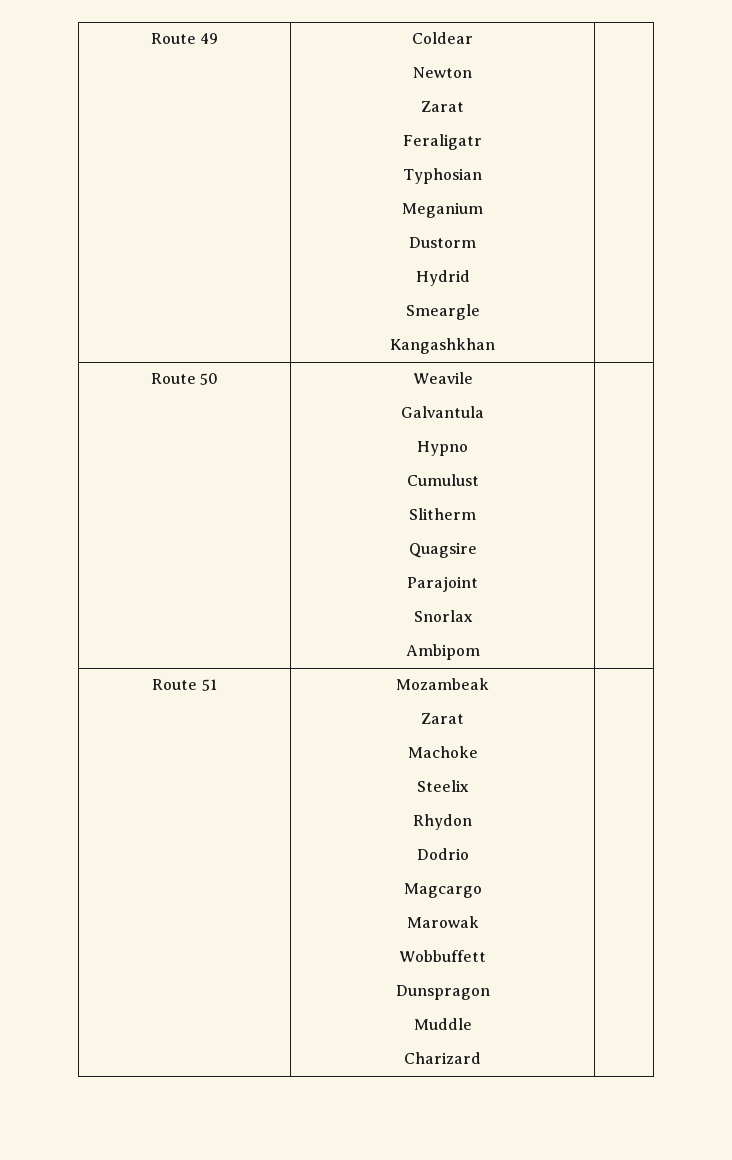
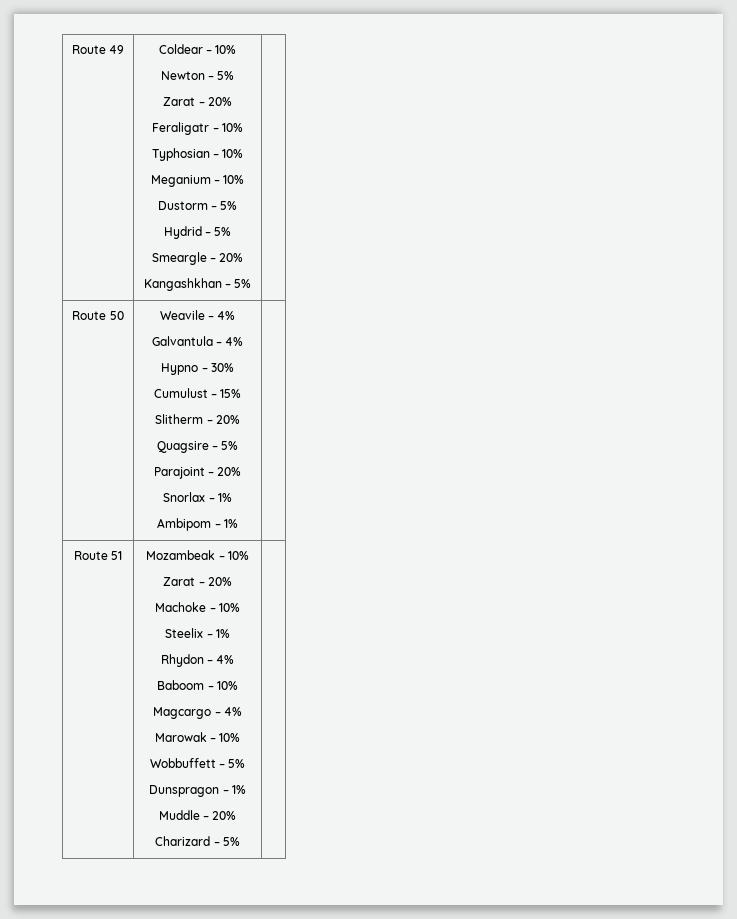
(473, 38) none -> [206,45,237,54] – 10%
[421,101,464,112] // Zarat -> [208,71,235,80] [163,97,232,106] – 5% // Zarat – 20%
(482, 142) none -> [212,123,243,132] – 10%
(483, 176) none -> [213,149,244,158] – 10%
(483, 210) none -> [214,175,245,184] – 10%
(476, 242) none -> [211,201,238,210] – 5%
(470, 278) none -> [205,227,232,236] – 5%
(480, 312) none -> [210,253,244,262] – 20%
(495, 346) none -> [225,279,252,288] – 5%
(473, 378) none -> [208,311,236,320] – 4%
(484, 412) none -> [216,337,244,346] – 4%
(468, 448) none -> [201,363,234,372] – 30%
(479, 480) none -> [211,389,242,398] – 15%
(476, 514) none -> [206,415,240,424] – 20%
(477, 550) none -> [212,441,239,450] – 5%
(478, 584) none -> [208,467,242,476] – 20%
(473, 616) none -> [208,493,232,502] – 1%
(480, 652) none -> [214,519,238,528] – 1%
[421,713,464,724] // Zarat -> [218,551,249,560] [163,577,232,586] – 10% // Zarat – 20%
(478, 752) none -> [209,603,240,612] – 10%
(469, 786) none -> [206,629,230,638] – 1%
[416,848,469,860] // Dodrio -> [207,655,235,664] [157,680,238,690] – 4% // Baboom – 10%
(482, 890) none -> [214,707,242,716] – 4%
(479, 922) none -> [210,733,241,742] – 10%
(486, 956) none -> [219,759,246,768] – 5%
(490, 992) none -> [222,785,246,794] – 1%
(472, 1024) none -> [203,811,237,820] – 20%
(481, 1058) none -> [213,837,240,846] – 5%

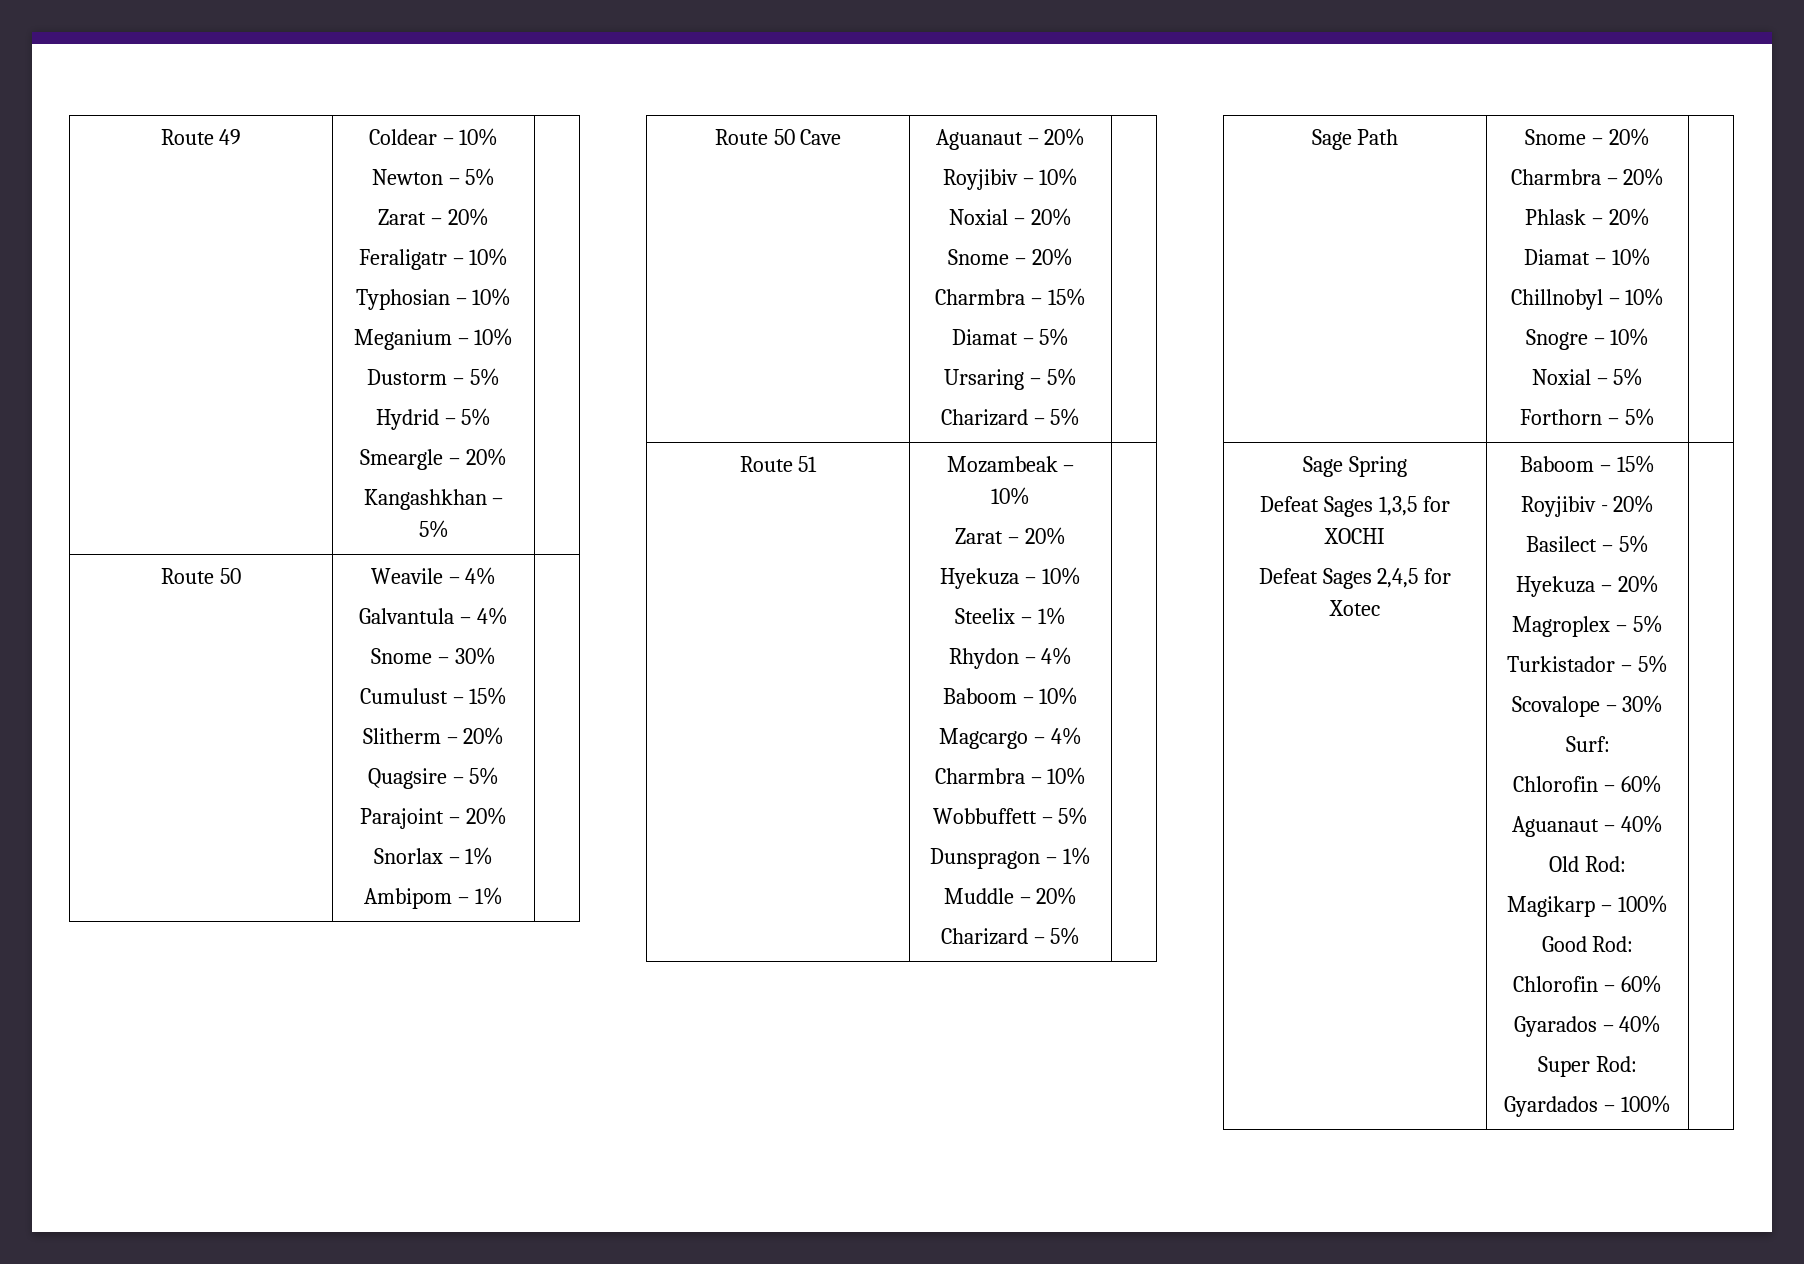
[161,363,199,375] Hypno -> [371,648,433,664] Snome
(238, 523) none -> [714,129,842,145] [935,128,1086,150] [942,168,1079,190] [949,208,1072,226] [948,248,1073,266] [935,288,1086,306] [951,328,1070,346] [944,368,1077,390] [940,408,1081,426] // Route 50 Cave | Aguanaut – 20% // Royjibiv – 10% // Noxial – 20% // Snome – 20% // Charmbra – 15% // Diamat – 5% // Ursaring – 5% // Charizard – 5% |
[155,602,207,612] Machoke -> [940,568,1020,589] Hyekuza
[154,732,207,742] Marowak -> [934,768,1025,784] Charmbra
(240, 841) none -> [1311,129,1399,150] [1525,128,1650,146] [1510,168,1665,186] [1525,208,1650,226] [1524,248,1651,266] [1510,288,1665,310] [1525,328,1650,350] [1531,368,1644,386] [1520,408,1655,426] [1303,456,1407,477] [1260,496,1450,517] [1324,528,1385,544] [1258,568,1452,589] [1329,600,1380,616] [1520,455,1655,473] [1520,495,1655,517] [1526,535,1649,553] [1516,575,1659,597] [1512,615,1663,637] [1507,655,1668,673] [1511,695,1664,717] [1565,736,1610,752] [1513,775,1662,793] [1512,815,1663,837] [1549,856,1626,872] [1507,895,1668,917] [1541,936,1634,952] [1513,975,1662,993] [1513,1015,1662,1037] [1538,1056,1637,1077] [1504,1095,1671,1117] // Sage Path | Snome – 20% // Charmbra – 20% // Phlask – 20% // Diamat – 10% // Chillnobyl – 10% // Snogre – 10% // Noxial – 5% // Forthorn – 5% | // Sage Spring // Defeat Sages 1,3,5 for XOCHI // Defeat Sages 2,4,5 for Xotec | Baboom – 15% // Royjibiv - 20% // Basilect – 5% // Hyekuza – 20% // Magroplex – 5% // Turkistador – 5% // Scovalope – 30% // Surf: // Chlorofin – 60% // Aguanaut – 40% // Old Rod: // Magikarp – 100% // Good Rod: // Chlorofin – 60% // Gyarados – 40% // Super Rod: // Gyardados – 100% |

